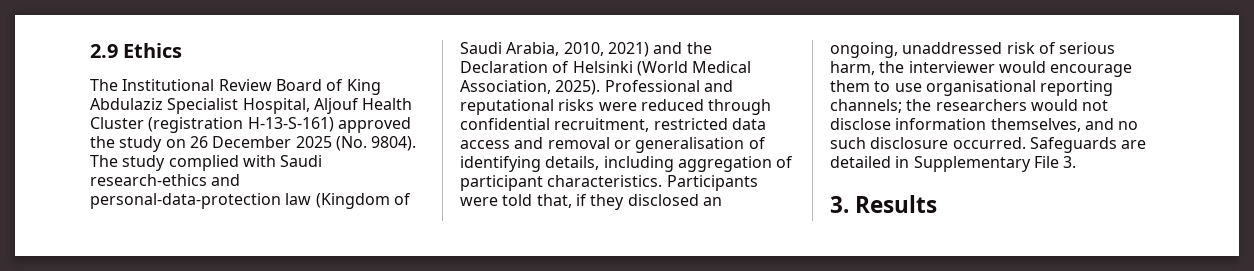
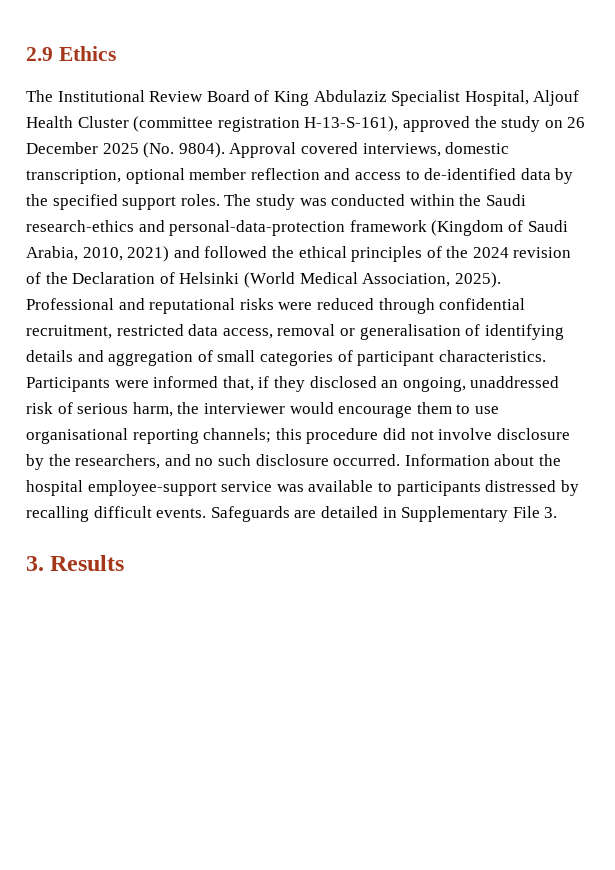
[148,117,334,133] (registration H-13-S-161) -> [133,116,399,132] (committee registration H-13-S-161),
[90,155,276,171] The study complied with -> [229,142,510,158] [26,168,574,184] [26,194,482,210] Approval covered interviews, domestic transcription, optional member reflection and access to de-identified data by the specified support roles. The study was conducted within the
[285,193,312,205] law -> [349,220,427,232] framework
(683, 48) none -> [204,246,572,262] [26,272,41,284] followed the ethical principles of the 2024 revision of
[460,137,544,149] access and -> [222,328,273,339] access,
[545,156,772,172] details, including aggregation -> [26,350,333,366] details and aggregation of small categories
[502,194,533,206] told -> [153,376,219,388] informed
[906,99,1109,111] [830,118,1081,132] the researchers would not disclose information themselves, -> [275,428,570,444] [26,454,161,470] this procedure did not involve disclosure by the researchers,
(1026, 143) none -> [404,454,561,466] [26,480,579,496] [26,506,207,522] Information about the hospital employee-support service was available to participants distressed by recalling difficult events.

